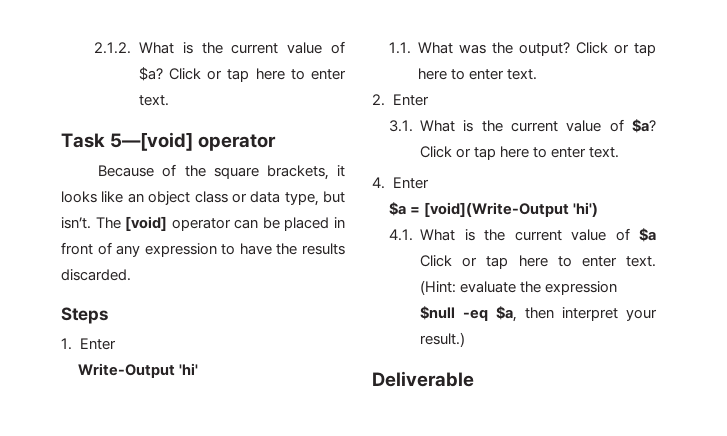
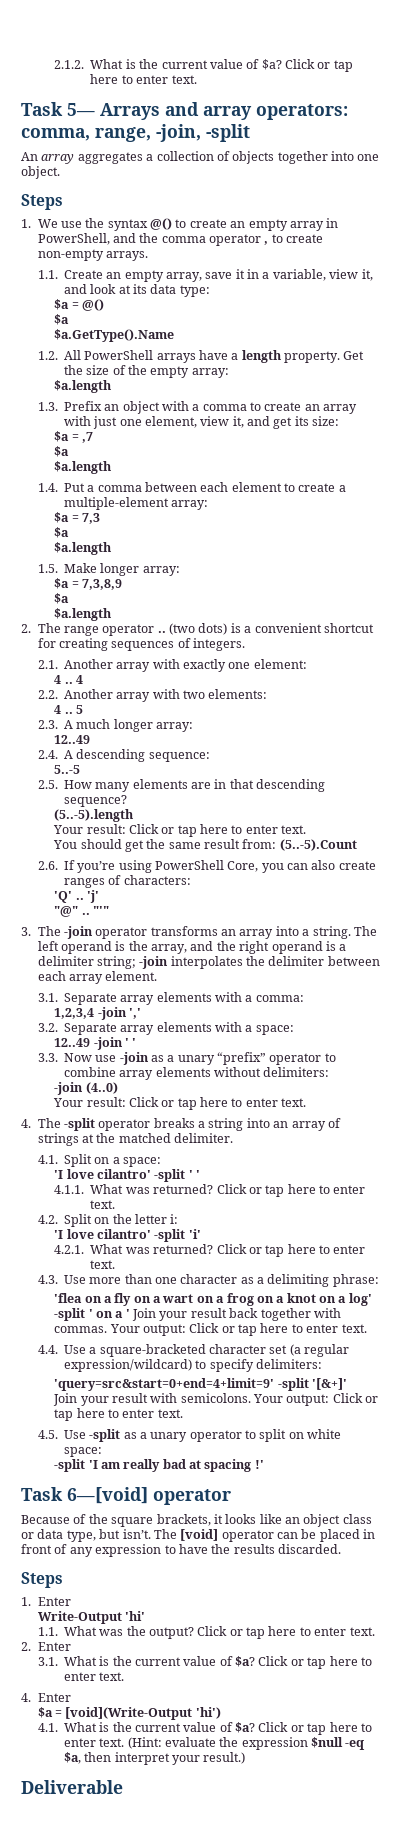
[110,132,194,151] 5—[void] -> [67,102,348,120] [21,124,250,142] [21,151,380,164] [21,166,60,179] [21,194,63,210] [21,218,339,231] [37,233,324,246] [37,249,148,261] [37,269,373,282] [63,284,210,297] [54,299,104,311] [54,314,70,325] [54,329,175,342] [37,350,365,363] [63,365,229,378] [54,380,113,393] [37,401,358,414] [63,416,340,429] [54,431,93,443] [54,446,70,457] [54,461,113,474] [37,482,346,492] [63,497,209,510] [54,512,100,524] [54,527,70,538] [54,542,113,555] [37,563,180,576] [54,578,122,590] [54,593,70,604] [54,608,113,621] [21,623,374,636] [37,638,246,651] [37,659,307,672] [54,675,83,684] [37,689,268,702] [54,705,83,714] [37,719,193,732] [54,735,91,744] [37,749,210,762] [54,765,81,774] [37,779,326,792] [63,795,127,807] [54,809,135,822] [53,824,307,837] [53,839,357,852] [37,860,376,873] [63,875,191,888] [54,890,99,903] [54,906,109,917] [21,926,377,939] [37,941,347,954] [37,956,380,969] [37,971,158,984] [37,992,304,1005] [54,1007,141,1020] [37,1022,294,1035] [54,1037,137,1050] [37,1052,336,1065] [63,1067,330,1080] [54,1082,118,1095] [53,1097,307,1110] [21,1118,341,1131] [37,1133,234,1146] [37,1154,161,1167] [54,1169,200,1182] [54,1184,366,1197] [90,1200,116,1209] [37,1214,179,1227] [54,1229,201,1242] [54,1244,366,1257] [90,1260,116,1269] [37,1274,379,1287] [54,1293,372,1306] [54,1308,341,1321] [54,1323,367,1336] [37,1344,350,1357] [63,1359,322,1372] [54,1378,347,1391] [53,1393,379,1406] [54,1408,183,1421] [37,1429,342,1442] [63,1447,102,1457] [54,1459,264,1472] [21,1487,148,1504] 5— Arrays and array operators: comma, range, -join, -split // An array aggregates a collection of objects together into one object. // Steps // 1. We use the syntax @() to create an empty array in PowerShell, and the comma operator , to create non-empty arrays. // 1.1. Create an empty array, save it in a variable, view it, and look at its data type: // $a = @() // $a // $a.GetType().Name // 1.2. All PowerShell arrays have a length property. Get the size of the empty array: // $a.length // 1.3. Prefix an object with a comma to create an array with just one element, view it, and get its size: // $a = ,7 // $a // $a.length // 1.4. Put a comma between each element to create a multiple-element array: // $a = 7,3 // $a // $a.length // 1.5. Make longer array: // $a = 7,3,8,9 // $a // $a.length // 2. The range operator .. (two dots) is a convenient shortcut for creating sequences of integers. // 2.1. Another array with exactly one element: // 4 .. 4 // 2.2. Another array with two elements: // 4 .. 5 // 2.3. A much longer array: // 12..49 // 2.4. A descending sequence: // 5..-5 // 2.5. How many elements are in that descending sequence? // (5..-5).length // Your result: Click or tap here to enter text. // You should get the same result from: (5..-5).Count // 2.6. If you’re using PowerShell Core, you can also create ranges of characters: // 'Q' .. 'j' // "@" .. "'" // 3. The -join operator transforms an array into a string. The left operand is the array, and the right operand is a delimiter string; -join interpolates the delimiter between each array element. // 3.1. Separate array elements with a comma: // 1,2,3,4 -join ',' // 3.2. Separate array elements with a space: // 12..49 -join ' ' // 3.3. Now use -join as a unary “prefix” operator to combine array elements without delimiters: // -join (4..0) // Your result: Click or tap here to enter text. // 4. The -split operator breaks a string into an array of strings at the matched delimiter. // 4.1. Split on a space: // 'I love cilantro' -split ' ' // 4.1.1. What was returned? Click or tap here to enter text. // 4.2. Split on the letter i: // 'I love cilantro' -split 'i' // 4.2.1. What was returned? Click or tap here to enter text. // 4.3. Use more than one character as a delimiting phrase: // 'flea on a fly on a wart on a frog on a knot on a log' -split ' on a ' Join your result back together with commas. Your output: Click or tap here to enter text. // 4.4. Use a square-bracketed character set (a regular expression/wildcard) to specify delimiters: // 'query=src&start=0+end=4+limit=9' -split '[&+]' // Join your result with semicolons. Your output: Click or tap here to enter text. // 4.5. Use -split as a unary operator to split on white space: // -split 'I am really bad at spacing !' // Task 6—[void]
[639,228,656,242] $a -> [235,1722,256,1733] $a?

